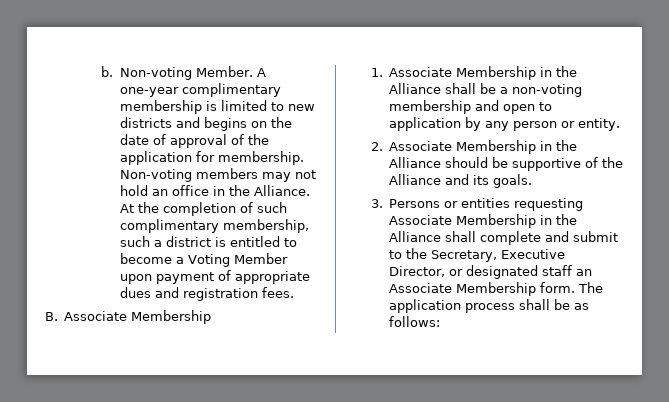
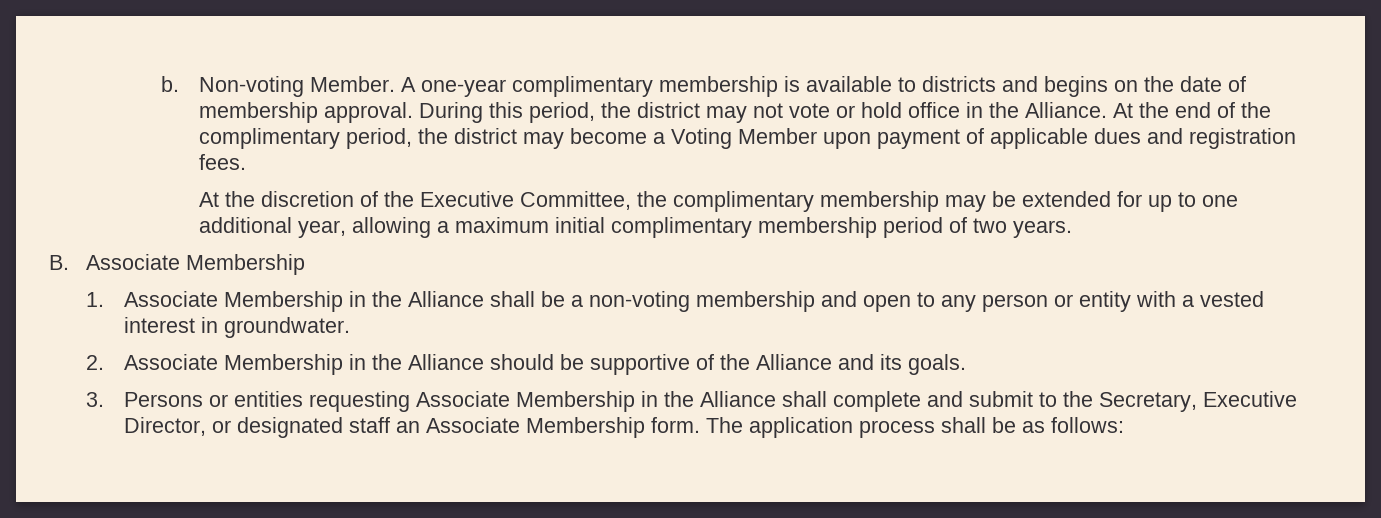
[220,100,315,111] limited to new -> [805,76,916,92] available to
[169,134,269,148] [119,151,304,165] [119,168,316,182] [119,185,168,196] approval of the application for membership. Non-voting members may not hold an -> [198,102,902,123] membership approval. During this period, the district may not vote or hold
[162,202,287,216] [119,219,309,233] [119,236,297,247] completion of such complimentary membership, such a district is entitled to -> [1174,102,1271,118] [198,128,564,149] end of the complimentary period, the district may
[234,271,310,284] appropriate -> [989,128,1088,149] applicable
(294, 292) none -> [198,191,1238,212] [198,217,1072,238] // At the discretion of the Executive Committee, the complimentary membership may be extended for up to one additional year, allowing a maximum initial complimentary membership period of two years.
[389,117,482,131] application by -> (935, 299) none
[578,118,621,131] entity. -> [1078,291,1264,312] [123,317,350,338] entity with a vested interest in groundwater.

